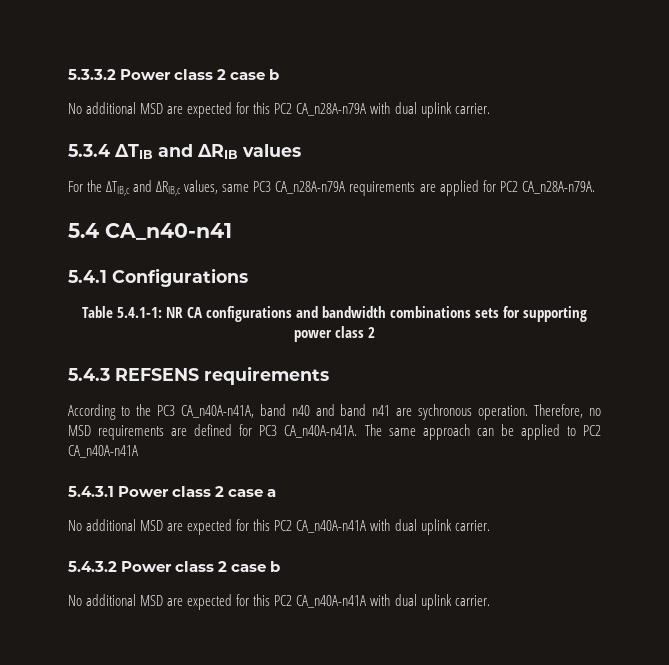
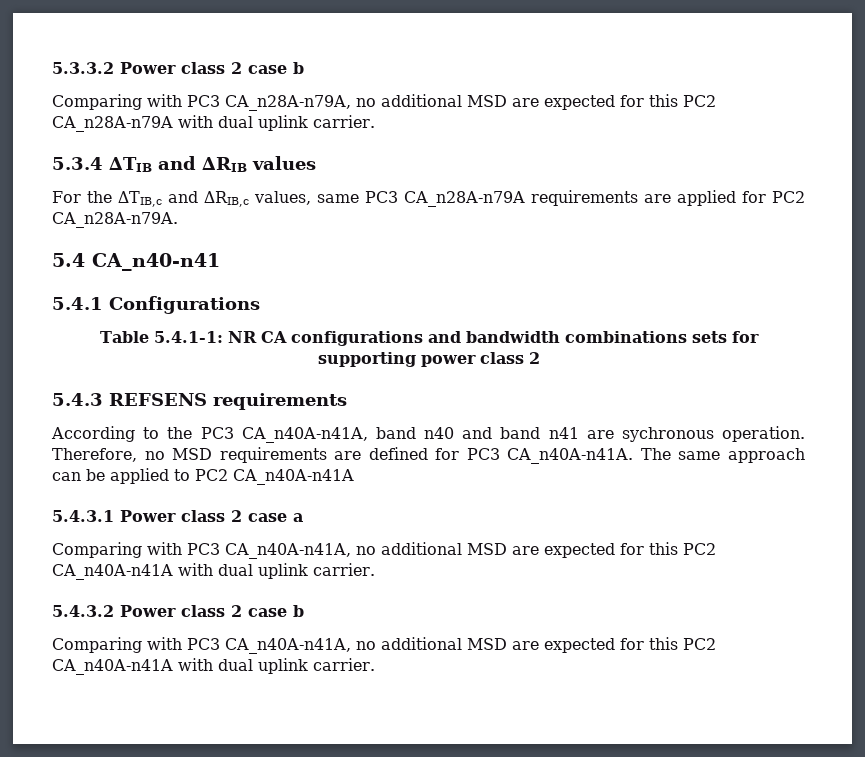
[68,103,82,114] No -> [52,94,376,111] Comparing with PC3 CA_n28A-n79A, no
[68,520,82,531] No -> [52,542,376,559] Comparing with PC3 CA_n40A-n41A, no
[68,595,82,606] No -> [52,637,376,654] Comparing with PC3 CA_n40A-n41A, no

